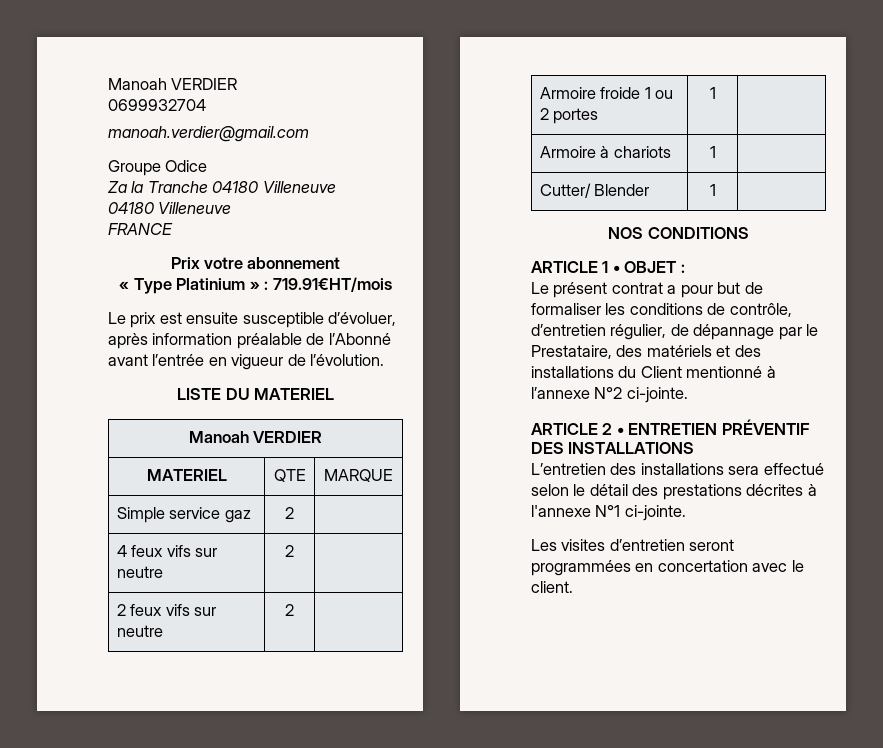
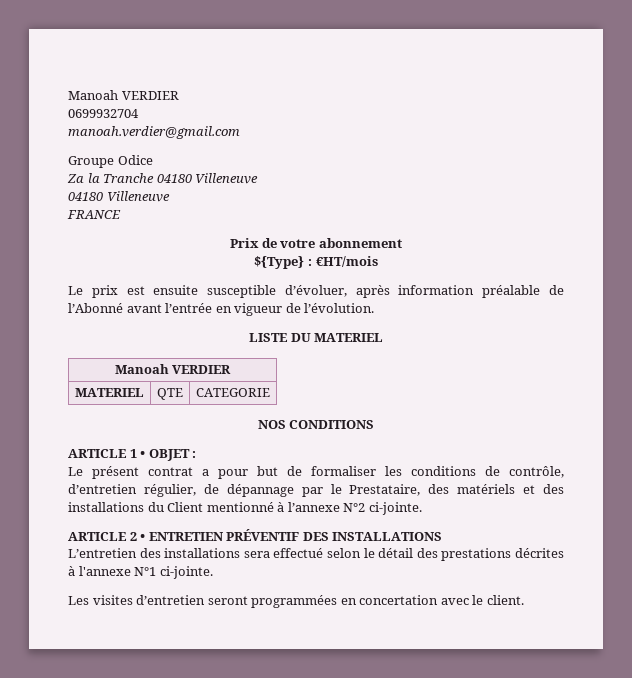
(200, 263) none -> [261,238,277,248] de
[119,277,392,294] « Type Platinium » : 719.91€HT/mois -> [254,256,378,269] ${Type} : €HT/mois
[324,469,393,482] [116,507,251,523] [285,507,294,519] [116,545,217,557] [116,566,163,578] [285,545,294,557] [116,604,216,616] [116,625,163,637] [285,604,294,616] [539,87,673,99] [539,108,599,124] [709,87,716,99] [539,146,671,158] [709,146,716,158] [539,183,650,198] [709,184,716,196] MARQUE // Simple service gaz | 2 | // 4 feux vifs sur neutre | 2 | // 2 feux vifs sur neutre | 2 | // Armoire froide 1 ou 2 portes | 1 | // Armoire à chariots | 1 | // Cutter/ Blender | 1 | -> [196,388,270,397] CATEGORIE

